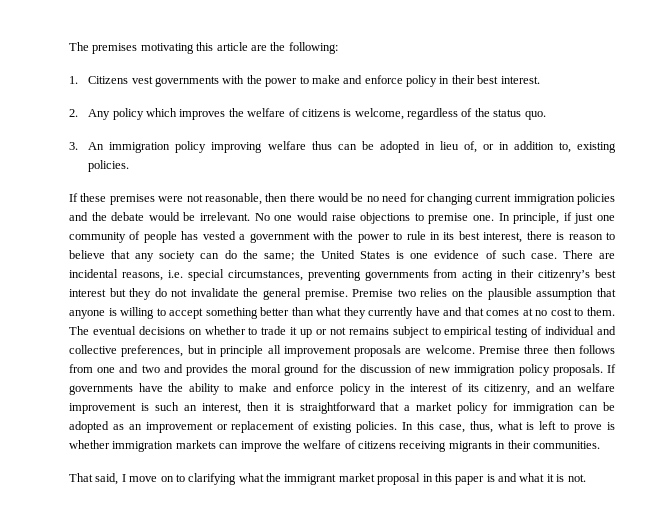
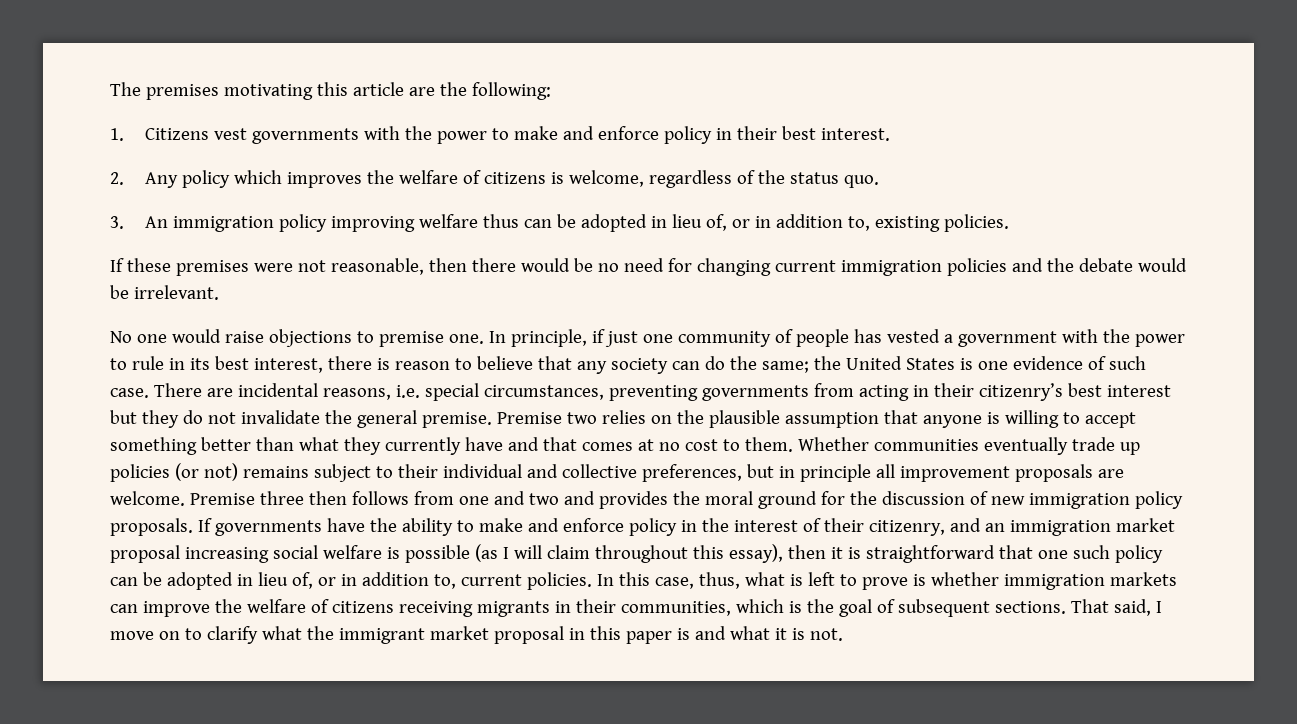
(251, 216) none -> (219, 292) //
[69,326,543,338] The eventual decisions on whether to trade it up or not remains subject to empirical testing of -> [797,437,1140,455] [110,463,438,482] Whether communities eventually trade up policies (or not) remains subject to their
[467,384,479,392] its -> [823,518,864,532] their
[576,383,615,392] [69,402,241,414] welfare improvement is such an interest, -> [1009,518,1175,536] [110,544,783,563] immigration market proposal increasing social welfare is possible (as I will claim throughout this essay),
[404,402,615,414] [69,421,353,433] a market policy for immigration can be adopted as an improvement or replacement of existing -> [1037,545,1163,563] [110,572,522,590] one such policy can be adopted in lieu of, or in addition to, current
[532,441,600,449] communities. // -> [620,599,1066,617] communities, which is the goal of subsequent sections.
[188,473,237,485] clarifying -> [206,626,258,644] clarify

